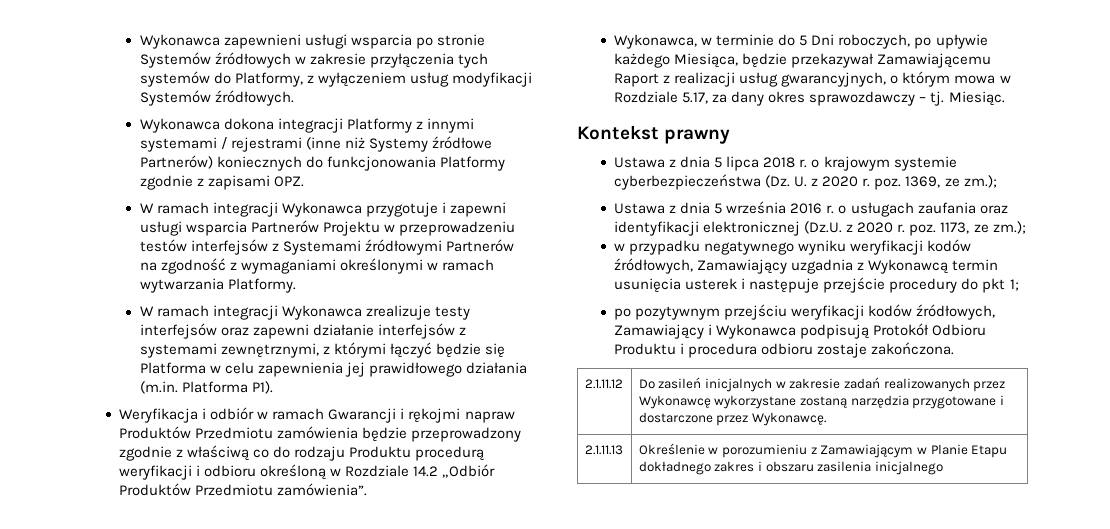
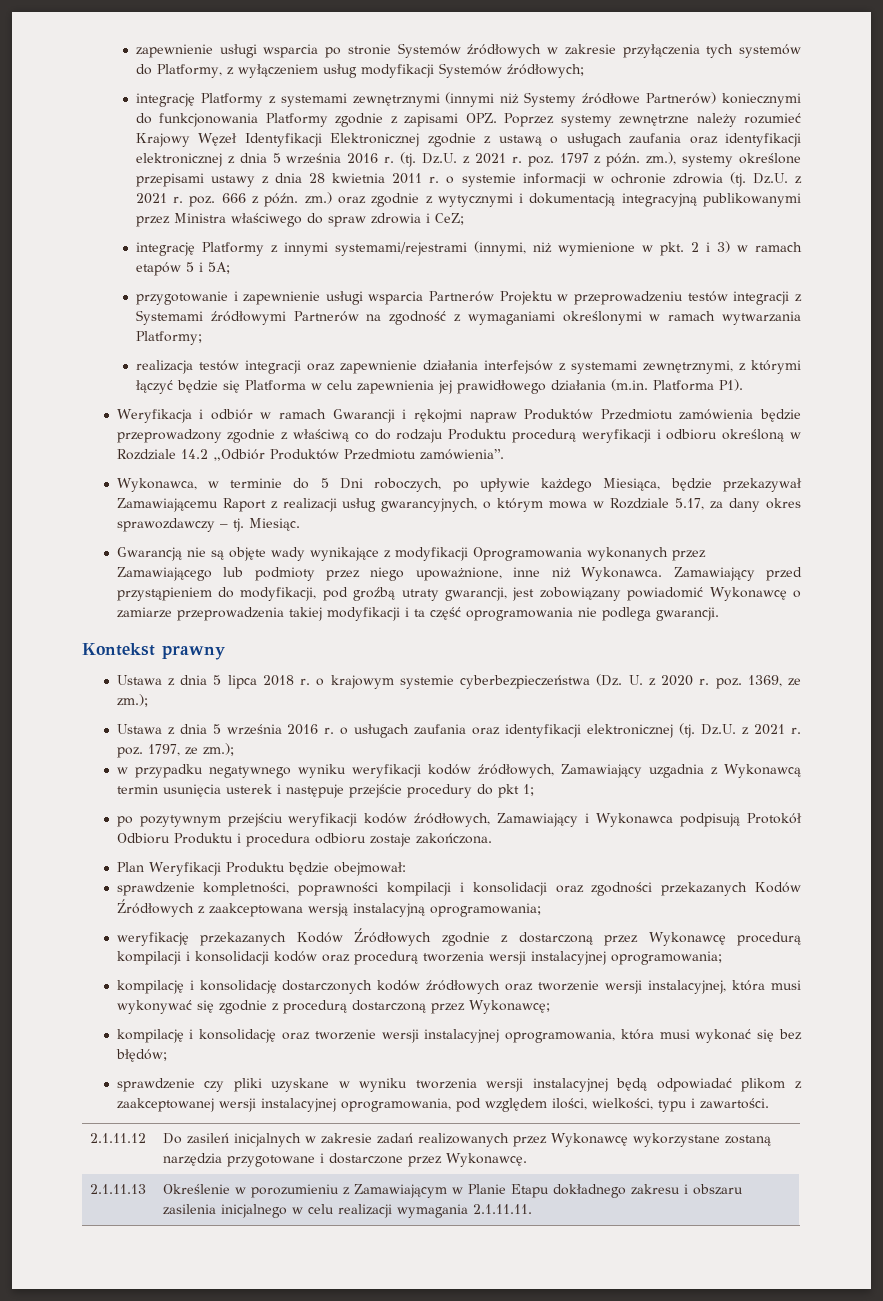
[139,34,301,49] Wykonawca zapewnieni -> [135,44,213,58] zapewnienie
[214,90,294,106] [139,118,475,133] [139,137,341,152] źródłowych. // Wykonawca dokona integracji Platformy z innymi systemami / rejestrami (inne -> [506,64,584,78] [135,92,495,107] źródłowych; // integrację Platformy z systemami zewnętrznymi (innymi
[216,156,302,171] koniecznych -> [722,93,801,107] koniecznymi
[139,202,507,217] // W ramach integracji Wykonawca przygotuje i zapewni -> [504,113,801,127] [135,133,802,147] [135,152,801,167] [135,172,802,187] [135,192,801,207] [135,213,464,227] [135,241,803,256] [135,262,230,276] [135,291,321,305] Poprzez systemy zewnętrzne należy rozumieć Krajowy Węzeł Identyfikacji Elektronicznej zgodnie z ustawą o usługach zaufania oraz identyfikacji elektronicznej z dnia 5 września 2016 r. (tj. Dz.U. z 2021 r. poz. 1797 z późn. zm.), systemy określone przepisami ustawy z dnia 28 kwietnia 2011 r. o systemie informacji w ochronie zdrowia (tj. Dz.U. z 2021 r. poz. 666 z późn. zm.) oraz zgodnie z wytycznymi i dokumentacją integracyjną publikowanymi przez Ministra właściwego do spraw zdrowia i CeZ; // integrację Platformy z innymi systemami/rejestrami (innymi, niż wymienione w pkt. 2 i 3) w ramach etapów 5 i 5A; // przygotowanie i zapewnienie
[190,239,268,255] interfejsów -> [733,291,790,305] integracji
[227,278,296,293] [139,305,471,320] [139,323,374,339] Platformy. // W ramach integracji Wykonawca zrealizuje testy interfejsów oraz zapewni działanie -> [135,331,202,345] [135,360,478,374] Platformy; // realizacja testów integracji oraz zapewnienie działania
(1005, 98) none -> [116,547,706,561] [116,567,802,581] [116,587,801,601] [116,607,719,621] // Gwarancją nie są objęte wady wynikające z modyfikacji Oprogramowania wykonanych przez Zamawiającego lub podmioty przez niego upoważnione, inne niż Wykonawca. Zamawiający przed przystąpieniem do modyfikacji, pod groźbą utraty gwarancji, jest zobowiązany powiadomić Wykonawcę o zamiarze przeprowadzenia takiej modyfikacji i ta część oprogramowania nie podlega gwarancji.
[804,221,970,236] (Dz.U. z 2020 r. poz. 1173, -> [679,723,801,738] [116,744,180,758] (tj. Dz.U. z 2021 r. poz. 1797,
(955, 348) none -> [116,862,406,876] [116,882,801,896] [116,899,541,917] [116,928,801,946] [116,951,722,965] [116,980,802,994] [116,1000,550,1014] [116,1029,802,1043] [115,1049,167,1062] [116,1078,802,1092] [116,1098,769,1112] // Plan Weryfikacji Produktu będzie obejmował: // sprawdzenie kompletności, poprawności kompilacji i konsolidacji oraz zgodności przekazanych Kodów Źródłowych z zaakceptowana wersją instalacyjną oprogramowania; // weryfikację przekazanych Kodów Źródłowych zgodnie z dostarczoną przez Wykonawcę procedurą kompilacji i konsolidacji kodów oraz procedurą tworzenia wersji instalacyjnej oprogramowania; // kompilację i konsolidację dostarczonych kodów źródłowych oraz tworzenie wersji instalacyjnej, która musi wykonywać się zgodnie z procedurą dostarczoną przez Wykonawcę; // kompilację i konsolidację oraz tworzenie wersji instalacyjnej oprogramowania, która musi wykonać się bez błędów; // sprawdzenie czy pliki uzyskane w wyniku tworzenia wersji instalacyjnej będą odpowiadać plikom z zaakceptowanej wersji instalacyjnej oprogramowania, pod względem ilości, wielkości, typu i zawartości.
[714,461,755,472] zakres -> [631,1184,681,1195] zakresu
(944, 468) none -> [292,1204,533,1218] w celu realizacji wymagania 2.1.11.11.

